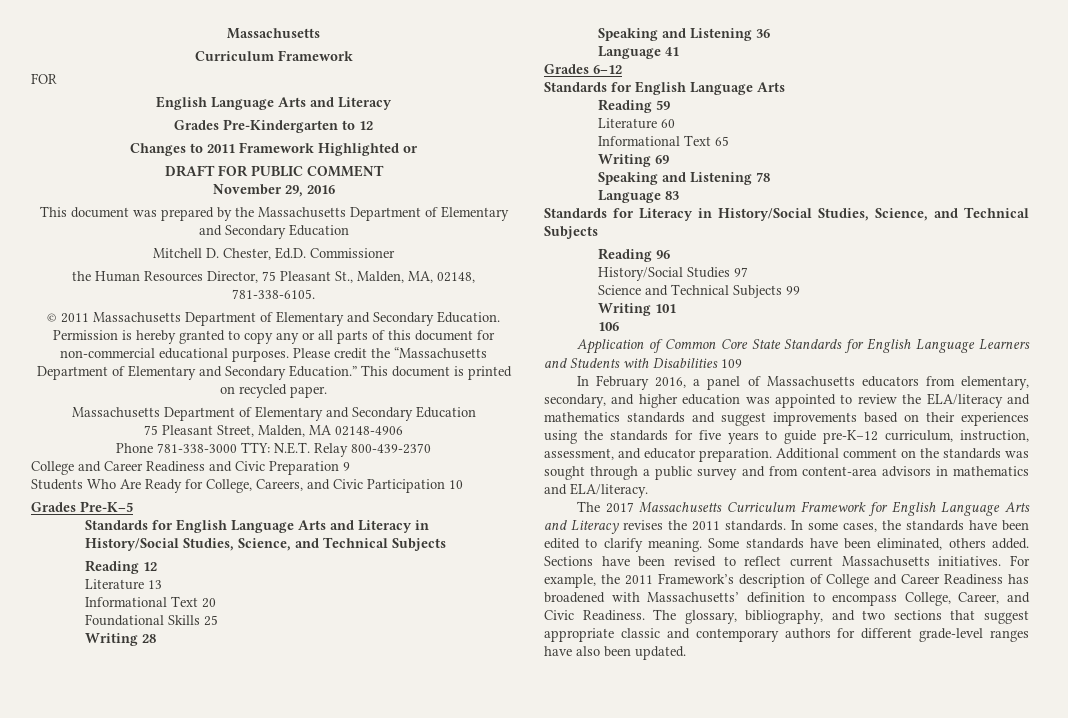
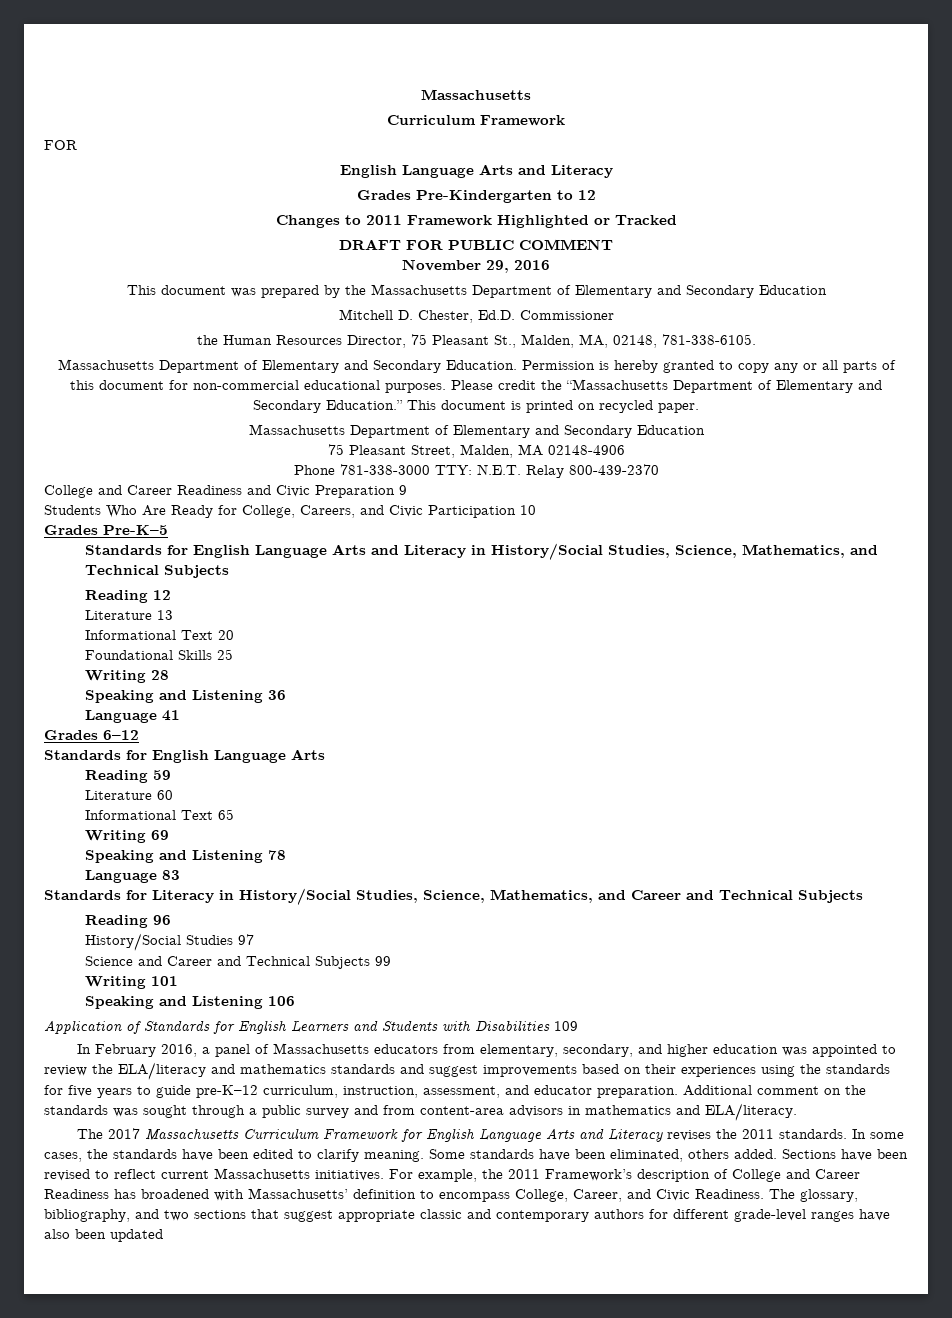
(418, 149) none -> [614,215,677,225] Tracked
[47,313,89,323] © 2011 -> (756, 339) none
(292, 544) none -> [742,544,846,558] Mathematics,
(928, 214) none -> [490,889,681,903] Mathematics, and Career
(669, 290) none -> [167,956,242,966] Career and
(677, 308) none -> [85,996,264,1009] Speaking and Listening
[664,338,976,353] Common Core State Standards for English Language -> [144,1020,287,1034] Standards for English
[635,646,686,660] updated. -> [110,1229,163,1242] updated

